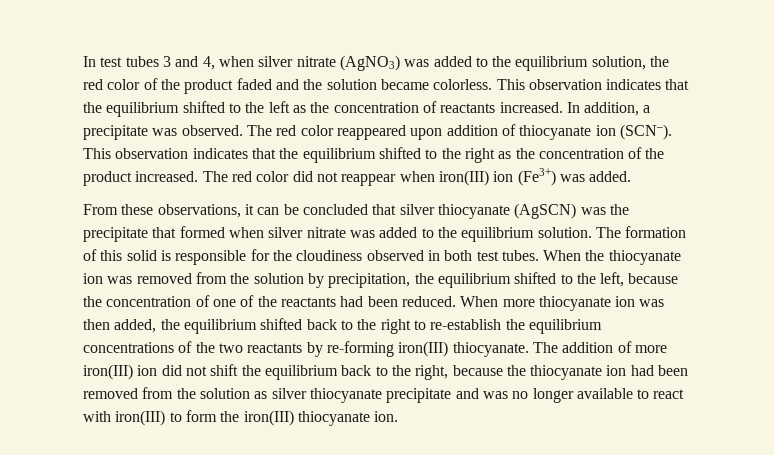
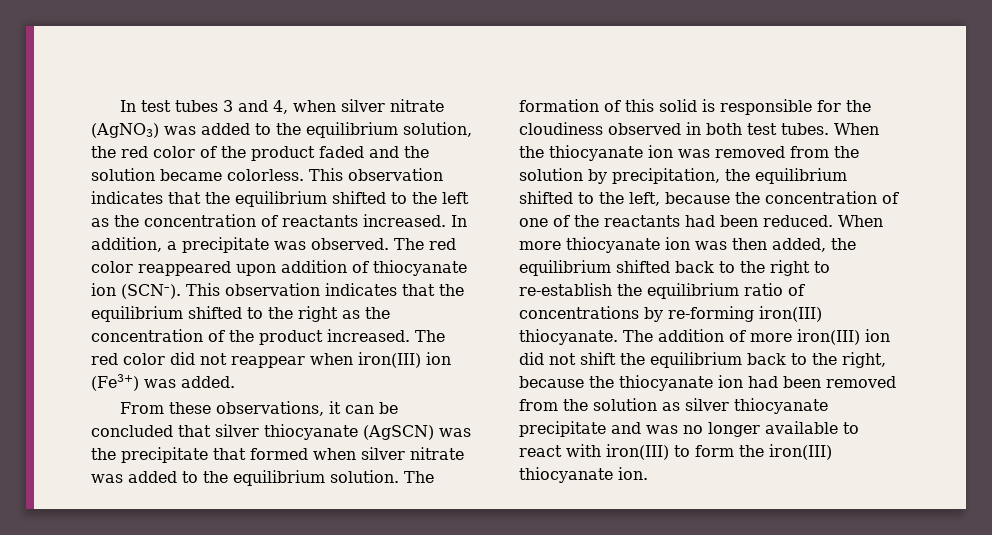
[83,341,303,353] concentrations of the two reactants -> [744,283,805,296] [519,306,639,319] ratio of concentrations

